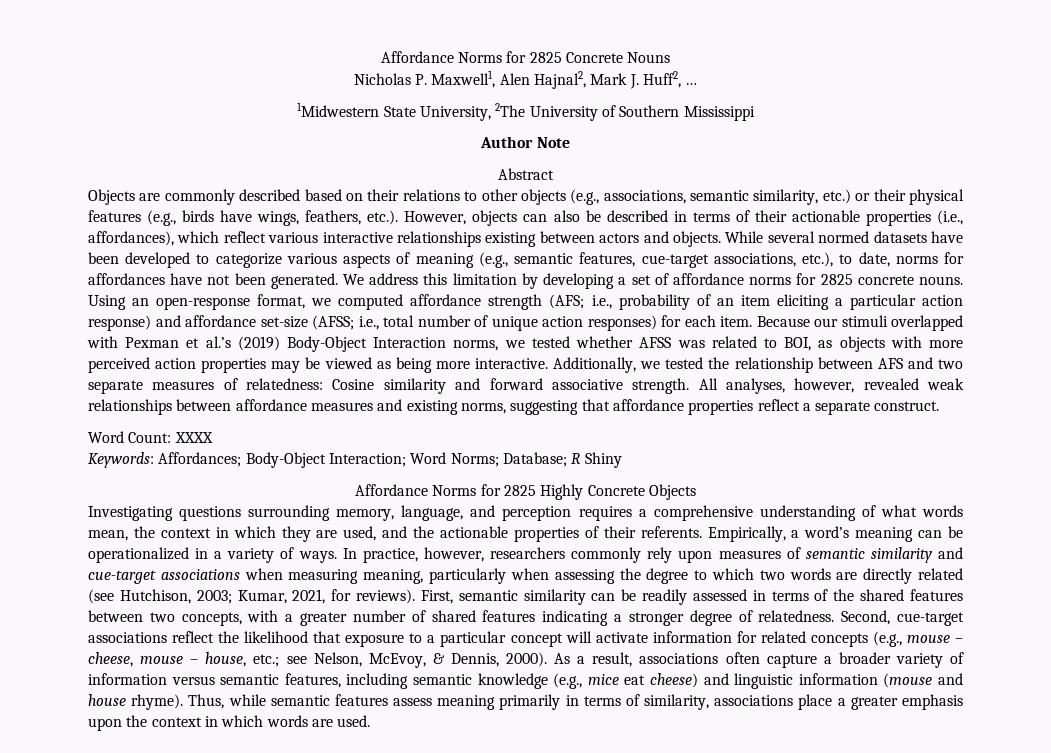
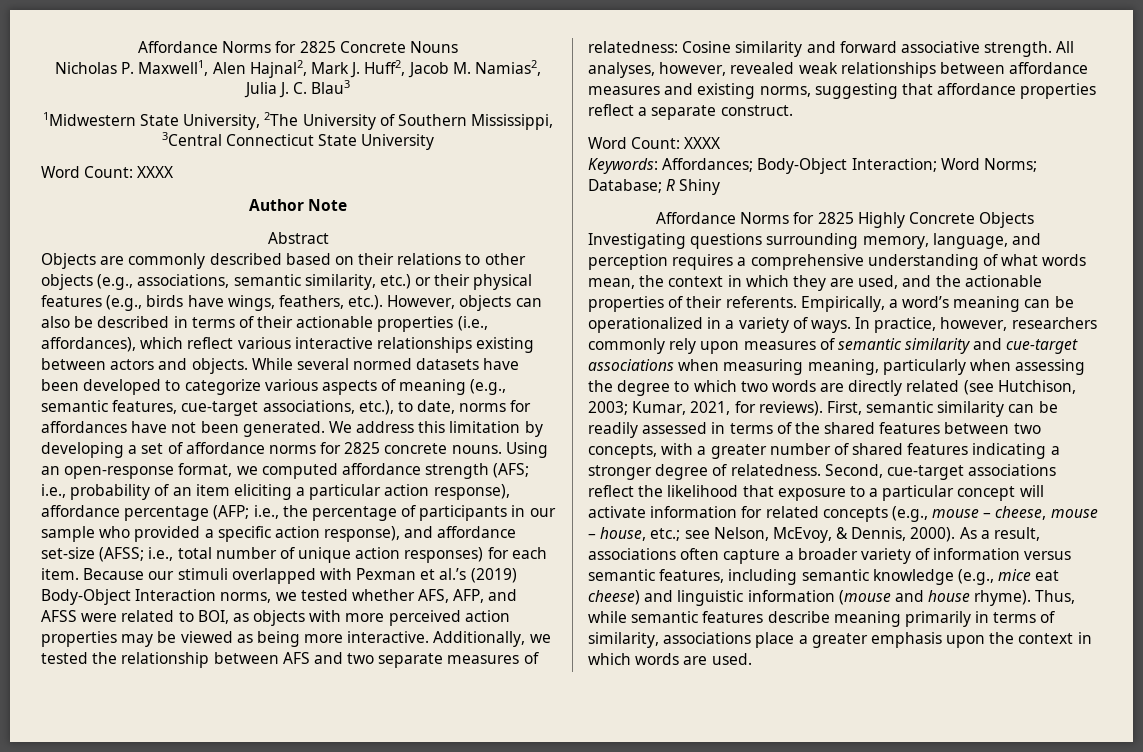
[685,83,698,85] … -> [407,60,541,78] [243,80,351,98] Jacob M. Namias2, Julia J. C. Blau3
[683,106,755,121] Mississippi -> [471,114,554,130] [161,132,435,150] [41,166,175,178] Mississippi, 3Central Connecticut State University // Word Count: XXXX
[88,315,151,331] response) -> [433,484,510,500] [41,505,556,521] [41,526,401,542] response), affordance percentage (AFP; i.e., the percentage of participants in our sample who provided a specific action response),
[639,337,705,348] AFSS was -> [418,589,518,603] [41,610,118,622] AFS, AFP, and AFSS were
[393,698,433,706] assess -> [767,611,830,623] describe

